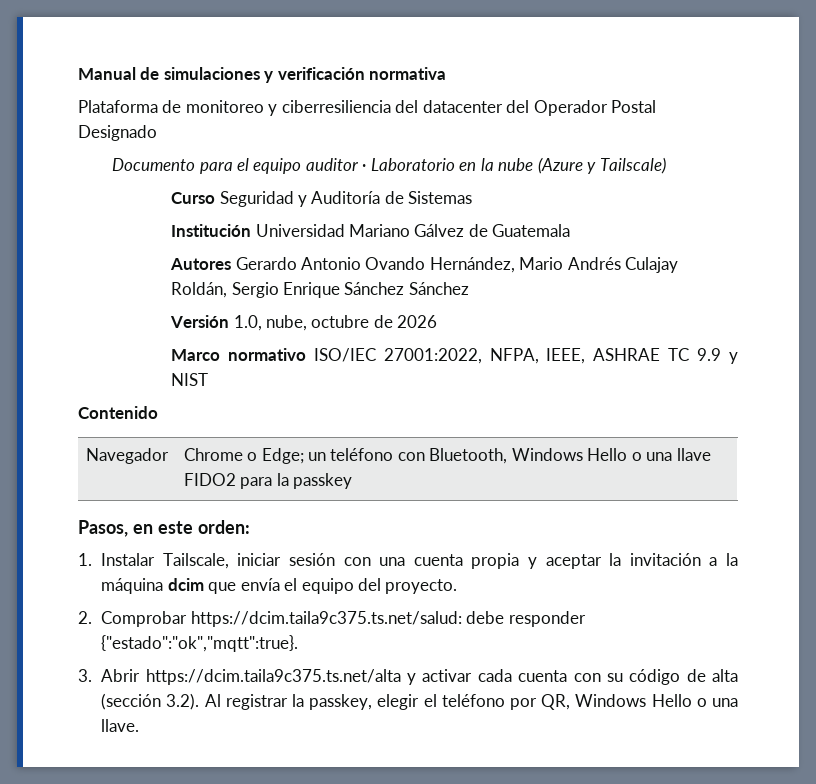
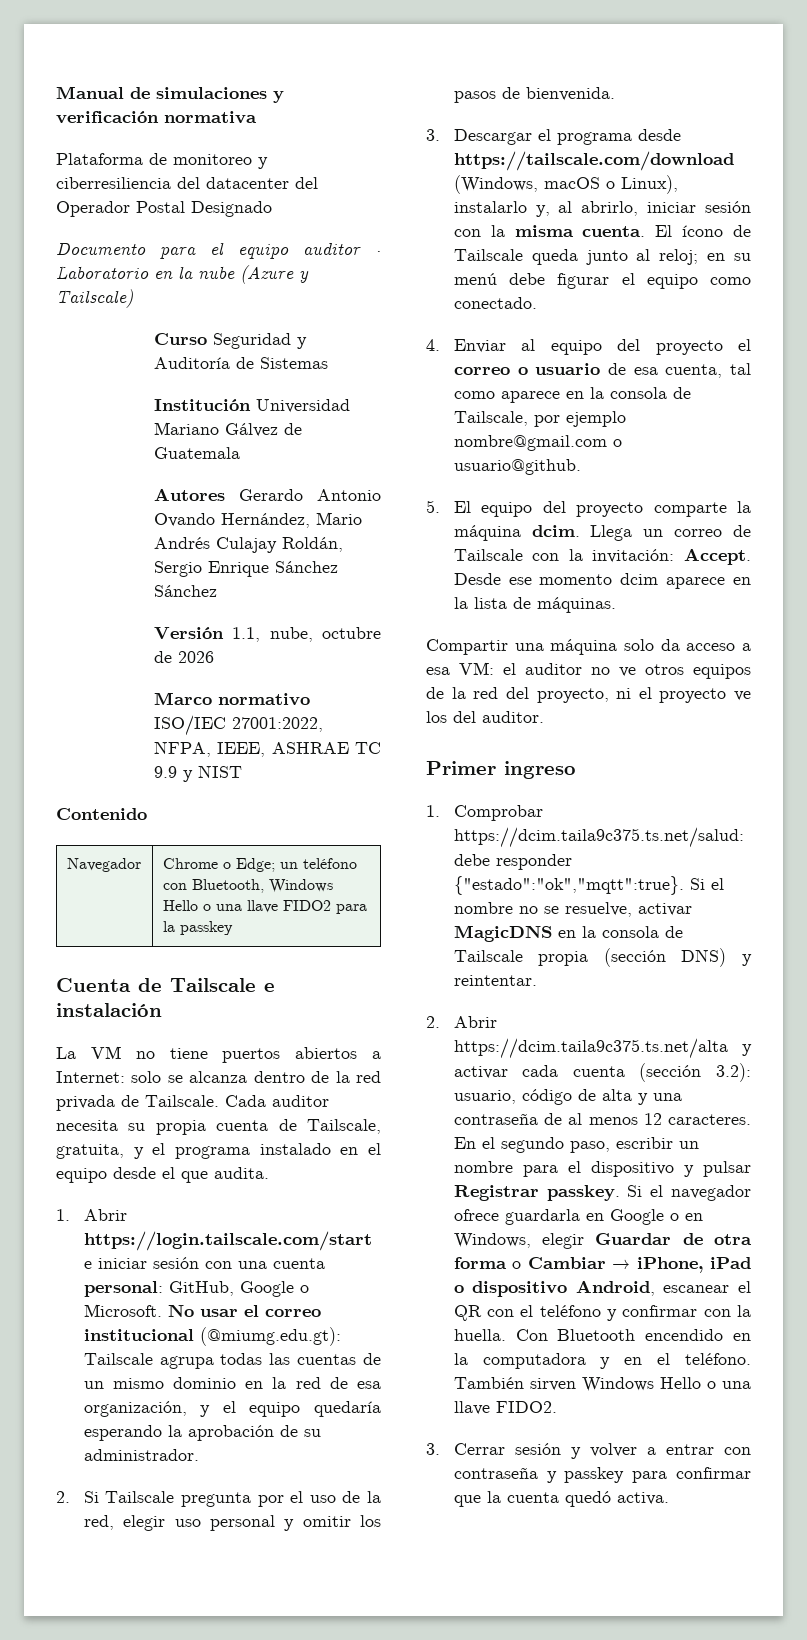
[233,315,262,331] 1.0, -> [232,627,260,642] 1.1,
[78,520,250,537] [78,553,229,569] Pasos, en este orden: // 1. Instalar Tailscale, -> [56,978,275,992] [56,1003,162,1017] [56,1046,381,1063] [56,1071,381,1083] [56,1095,329,1111] [56,1119,381,1135] [56,1143,381,1159] [56,1167,269,1183] [56,1209,127,1221] [83,1231,372,1251] [83,1261,92,1269] Cuenta de Tailscale e instalación // La VM no tiene puertos abiertos a Internet: solo se alcanza dentro de la red privada de Tailscale. Cada auditor necesita su propia cuenta de Tailscale, gratuita, y el programa instalado en el equipo desde el que audita. // 1. Abrir https://login.tailscale.com/start e
[471,553,738,569] [101,578,458,594] [78,611,92,624] propia y aceptar la invitación a la máquina dcim que envía el equipo del proyecto. // 2. -> [83,1281,309,1297] [83,1304,321,1317] [83,1327,341,1346] [83,1353,381,1369] [83,1377,382,1389] [83,1401,381,1417] [83,1425,321,1441] [83,1449,199,1461] [56,1491,381,1507] [83,1515,381,1531] [453,87,615,103] [426,129,681,145] [453,151,734,171] [453,175,678,194] [453,201,751,217] [453,225,751,237] [453,249,751,265] [453,273,751,289] [453,297,537,309] [426,339,751,355] [453,363,751,378] [453,387,691,403] [453,411,626,427] [453,435,622,451] [453,459,581,475] [426,500,751,517] [453,525,751,541] [453,548,751,565] [453,573,751,589] [453,597,616,613] [426,639,751,655] [426,662,751,679] [426,687,751,703] [426,711,544,723] [426,761,576,779] [426,805,440,817] personal: GitHub, Google o Microsoft. No usar el correo institucional (@miumg.edu.gt): Tailscale agrupa todas las cuentas de un mismo dominio en la red de esa organización, y el equipo quedaría esperando la aprobación de su administrador. // 2. Si Tailscale pregunta por el uso de la red, elegir uso personal y omitir los pasos de bienvenida. // 3. Descargar el programa desde https://tailscale.com/download (Windows, macOS o Linux), instalarlo y, al abrirlo, iniciar sesión con la misma cuenta. El ícono de Tailscale queda junto al reloj; en su menú debe figurar el equipo como conectado. // 4. Enviar al equipo del proyecto el correo o usuario de esa cuenta, tal como aparece en la consola de Tailscale, por ejemplo nombre@gmail.com o usuario@github. // 5. El equipo del proyecto comparte la máquina dcim. Llega un correo de Tailscale con la invitación: Accept. Desde ese momento dcim aparece en la lista de máquinas. // Compartir una máquina solo da acceso a esa VM: el auditor no ve otros equipos de la red del proyecto, ni el proyecto ve los del auditor. // Primer ingreso // 1.
[78,669,92,682] // 3. -> [689,878,724,890] [453,902,692,917] [453,925,683,942] [453,948,752,967] [453,975,537,986] [426,1016,440,1028] Si el nombre no se resuelve, activar MagicDNS en la consola de Tailscale propia (sección DNS) y reintentar. // 2.
[573,669,738,685] [101,693,738,710] [101,719,140,732] con su código de alta (sección 3.2). Al registrar la passkey, elegir el teléfono por QR, Windows Hello o una llave. -> [639,1063,751,1082] [453,1089,682,1105] [453,1113,751,1125] [453,1137,699,1153] [453,1161,751,1177] [453,1185,751,1201] [453,1209,703,1225] [453,1233,752,1249] [453,1257,751,1273] [453,1280,751,1297] [453,1305,751,1321] [453,1329,751,1341] [453,1353,751,1369] [453,1377,751,1392] [453,1401,557,1415] [426,1443,751,1459] [453,1467,751,1483] [453,1491,669,1507] (sección 3.2): usuario, código de alta y una contraseña de al menos 12 caracteres. En el segundo paso, escribir un nombre para el dispositivo y pulsar Registrar passkey. Si el navegador ofrece guardarla en Google o en Windows, elegir Guardar de otra forma o Cambiar → iPhone, iPad o dispositivo Android, escanear el QR con el teléfono y confirmar con la huella. Con Bluetooth encendido en la computadora y en el teléfono. También sirven Windows Hello o una llave FIDO2. // 3. Cerrar sesión y volver a entrar con contraseña y passkey para confirmar que la cuenta quedó activa.

